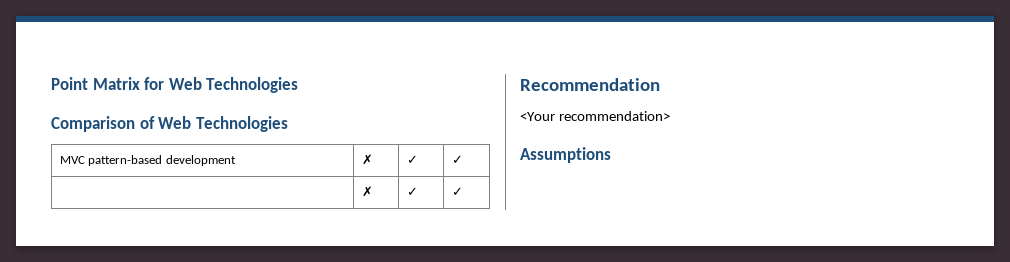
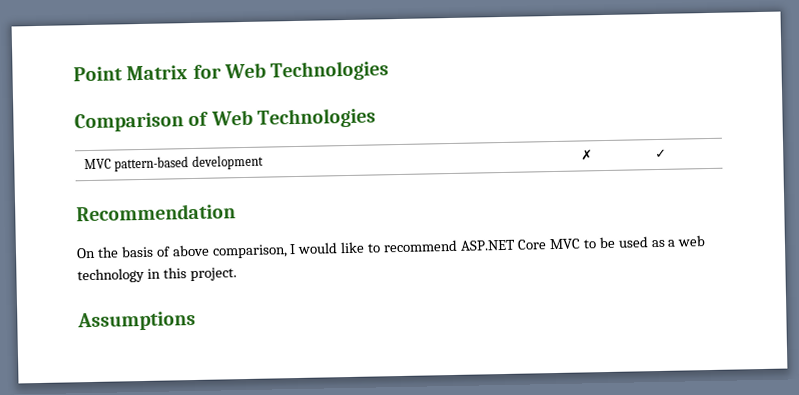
[451,155,463,164] [361,186,373,197] [406,187,418,196] [451,187,463,196] [520,78,660,91] [520,111,670,121] | ✓ // | ✗ | ✓ | ✓ // Recommendation // <Your recommendation> -> [76,203,236,222] [76,235,706,259] [77,267,237,284] // Recommendation // On the basis of above comparison, I would like to recommend ASP.NET Core MVC to be used as a web technology in this project.

